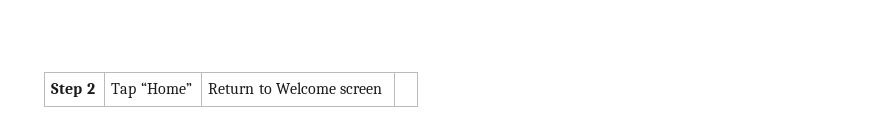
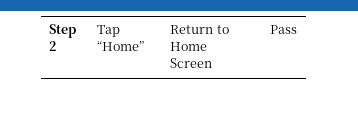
[275,82,383,94] Welcome screen | -> [170,42,208,51] [170,58,213,68] [269,25,297,34] Home Screen | Pass

